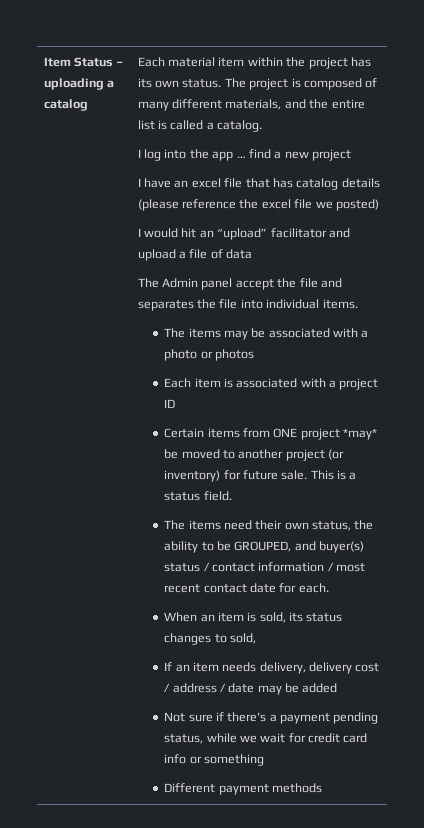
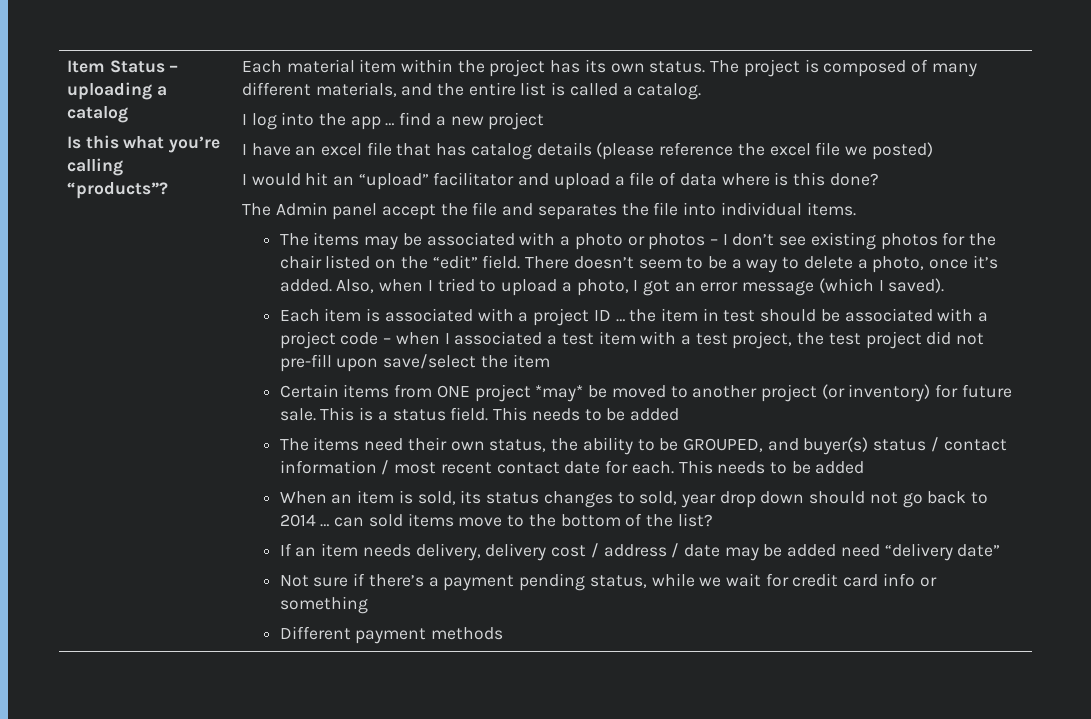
(88, 105) none -> [66,135,220,153] [66,158,123,176] [66,182,168,199] // Is this what you’re calling “products”?
(253, 254) none -> [721,172,879,186] where is this done?
(254, 355) none -> [710,232,997,250] [279,255,998,273] [279,278,945,296] – I don’t see existing photos for the chair listed on the “edit” field. There doesn’t seem to be a way to delete a photo, once it’s added. Also, when I tried to upload a photo, I got an error message (which I saved).
(176, 403) none -> [615,308,989,322] [279,331,985,349] [279,354,550,372] … the item in test should be associated with a project code – when I associated a test item with a test project, the test project did not pre-fill upon save/select the item
(232, 496) none -> [493,407,680,421] This needs to be added
(329, 588) none -> [678,460,865,474] This needs to be added
(256, 638) none -> [681,491,989,508] [279,513,713,527] year drop down should not go back to 2014 … can sold items move to the bottom of the list?
(338, 688) none -> [840,543,1001,561] need “delivery date”

